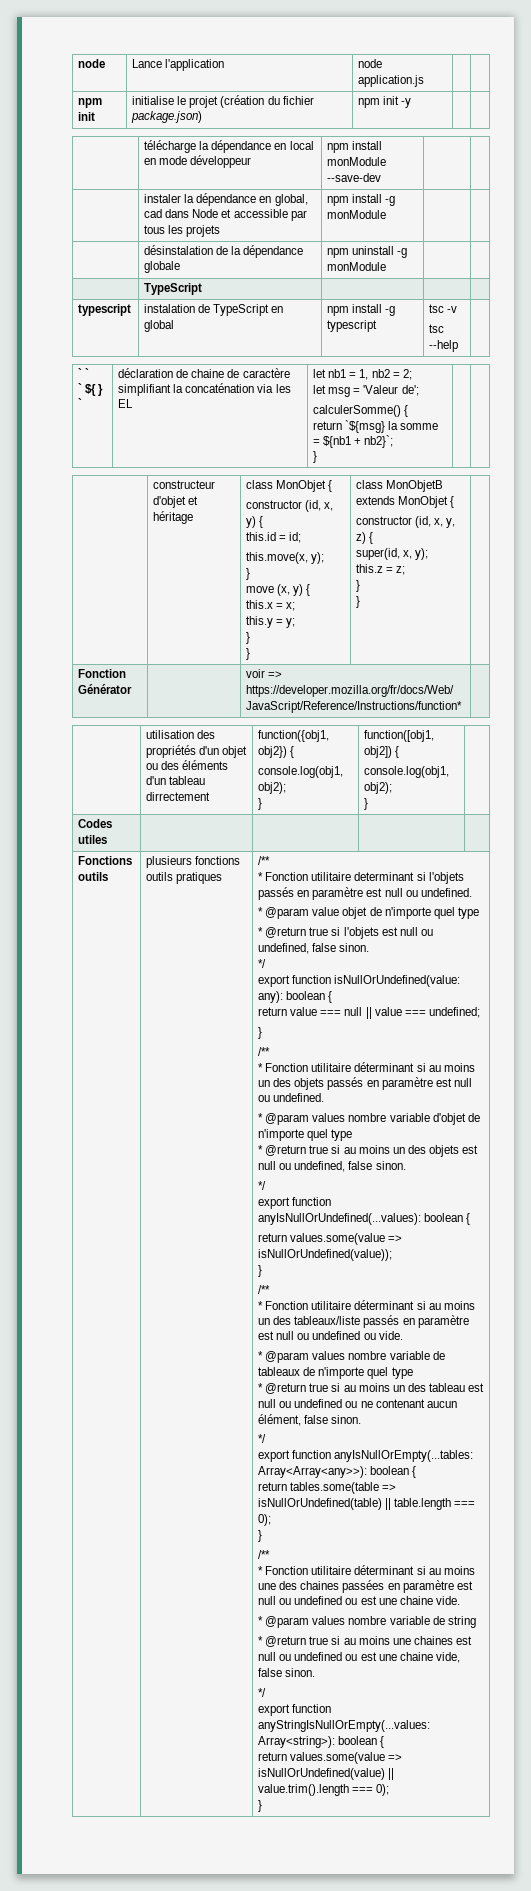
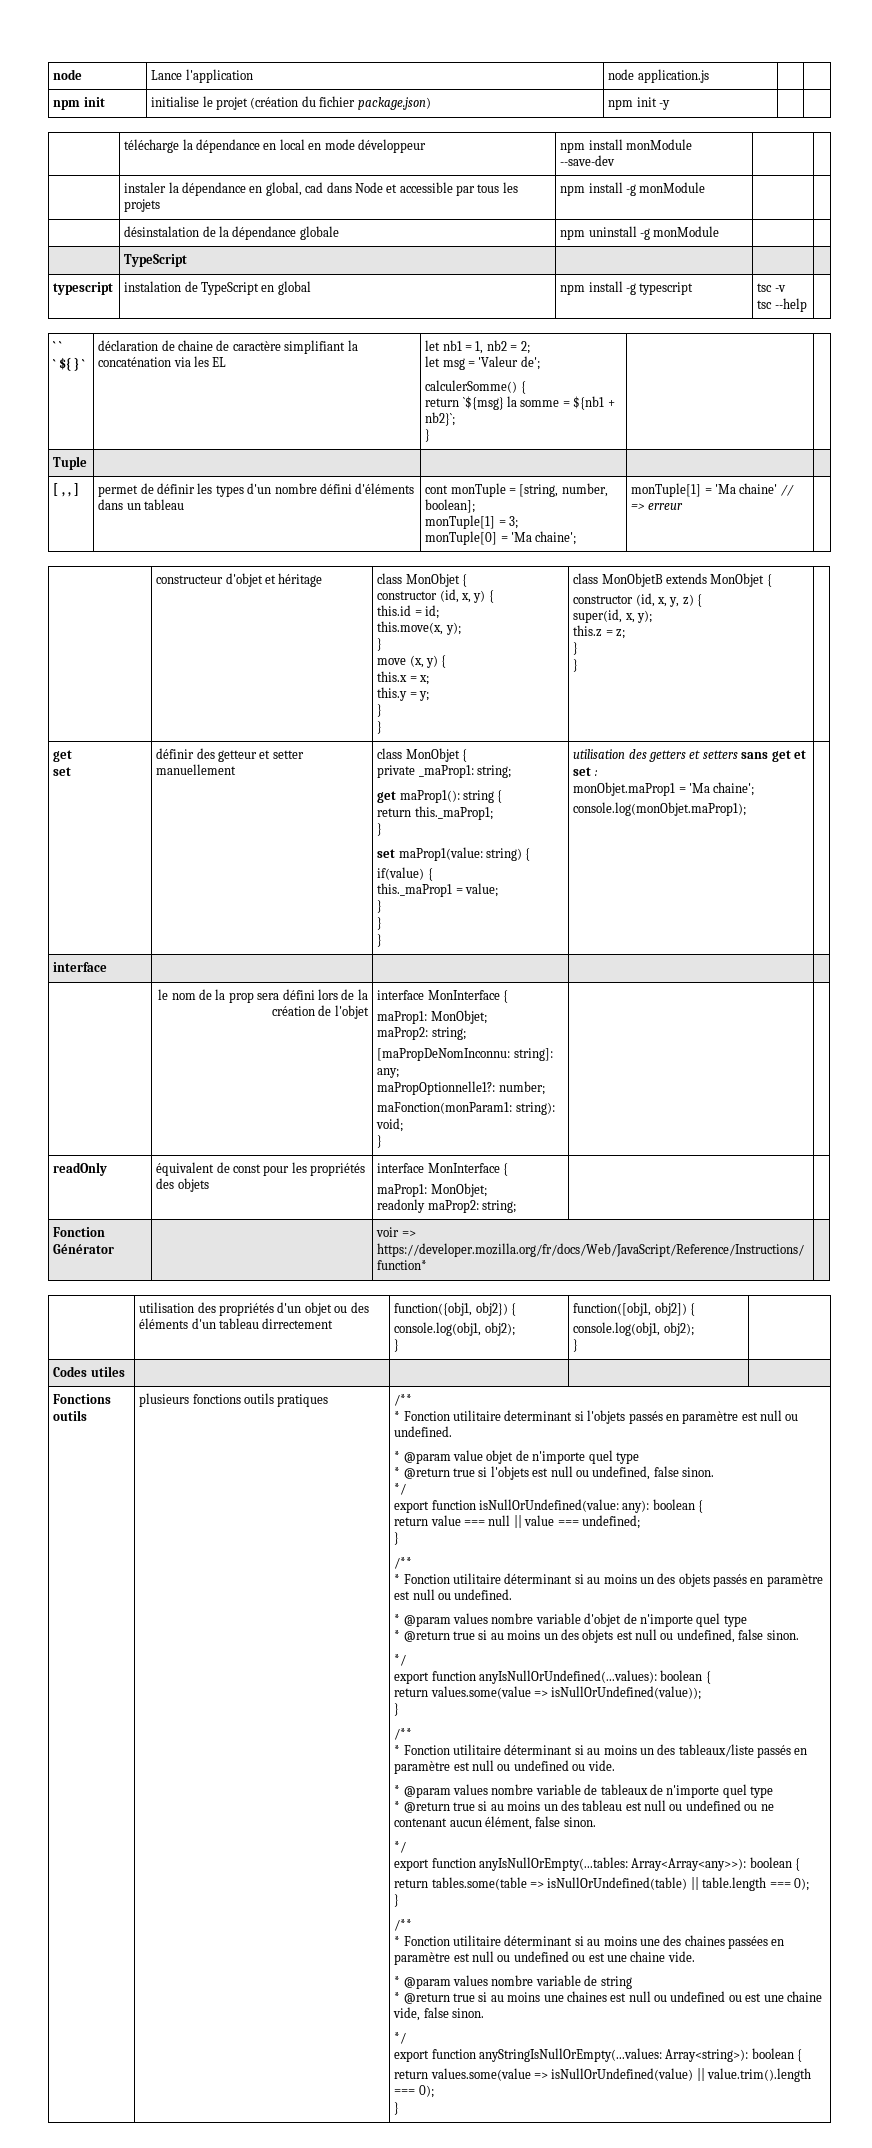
(318, 457) none -> [53,456,88,470] [53,483,80,497] [98,483,415,497] [98,499,185,510] [425,483,608,497] [425,499,476,513] [425,515,519,529] [425,531,577,545] [631,483,794,497] [631,503,683,510] // Tuple | | | | // [ , , ] | permet de définir les types d'un nombre défini d'éléments dans un tableau | cont monTuple = [string, number, boolean]; // monTuple[1] = 3; // monTuple[0] = 'Ma chaine'; | monTuple[1] = 'Ma chaine' // => erreur |
(361, 602) none -> [53,750,73,762] [53,767,72,776] [156,748,304,762] [156,764,237,775] [377,748,468,762] [377,765,512,778] [377,790,503,803] [377,806,493,820] [377,823,383,836] [377,847,531,861] [377,867,433,881] [377,883,499,897] [377,900,383,913] [377,917,383,930] [377,934,383,947] [573,749,806,762] [573,767,598,776] [573,782,755,796] [573,802,747,816] [53,962,108,972] [158,989,368,1003] [271,1005,369,1019] [377,990,509,1003] [377,1010,487,1024] [377,1027,466,1040] [377,1048,553,1061] [377,1068,400,1078] [377,1081,545,1095] [377,1102,555,1115] [376,1118,404,1132] [377,1135,383,1148] [53,1162,108,1176] [156,1162,366,1176] [156,1178,209,1192] [377,1163,509,1176] [377,1183,487,1197] [377,1199,517,1213] // get // set | définir des getteur et setter manuellement | class MonObjet { // private _maProp1: string; // get maProp1(): string { // return this._maProp1; // } // set maProp1(value: string) { // if(value) { // this._maProp1 = value; // } // } // } | utilisation des getters et setters sans get et set : // monObjet.maProp1 = 'Ma chaine'; // console.log(monObjet.maProp1); | // interface | | | | // | le nom de la prop sera défini lors de la création de l'objet | interface MonInterface { // maProp1: MonObjet; // maProp2: string; // [maPropDeNomInconnu: string]: any; // maPropOptionnelle1?: number; // maFonction(monParam1: string): void; // } | | // readOnly | équivalent de const pour les propriétés des objets | interface MonInterface { // maProp1: MonObjet; // readonly maProp2: string; | |

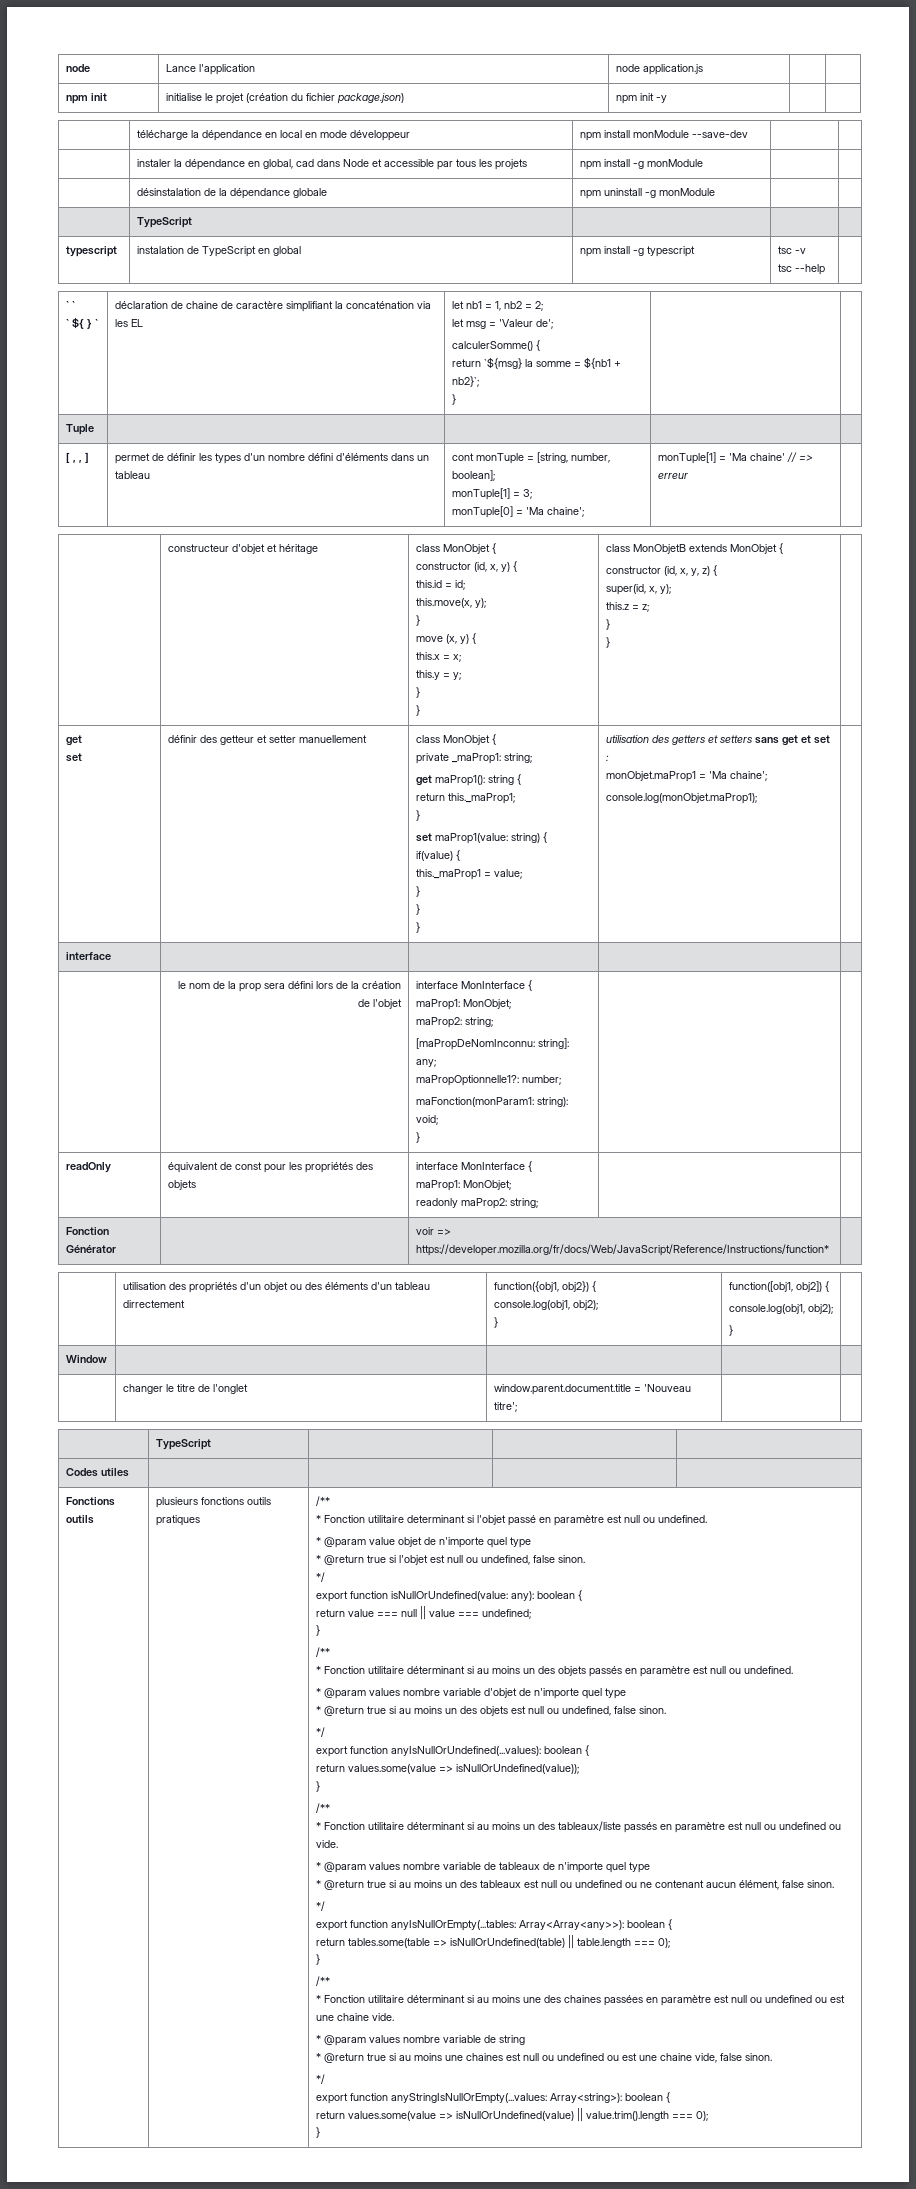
(579, 1345) none -> [65,1355,107,1363] [122,1384,248,1394] [493,1384,691,1395] [493,1402,517,1412] [155,1439,211,1450] // Window | | | | // | changer le titre de l'onglet | window.parent.document.title = 'Nouveau titre'; | | // | TypeScript | | |
[587,1410,663,1424] l'objets passés -> [476,1515,536,1526] l'objet passé
[490,1466,529,1480] l'objets -> [398,1555,428,1565] l'objet
[582,1800,623,1811] tableau -> [479,1880,521,1888] tableaux

